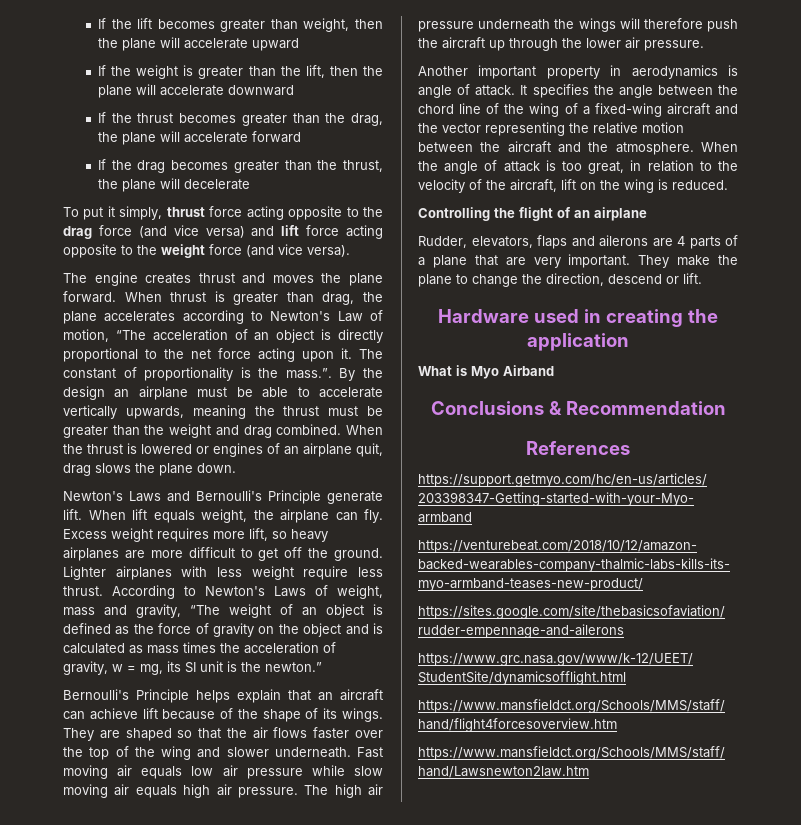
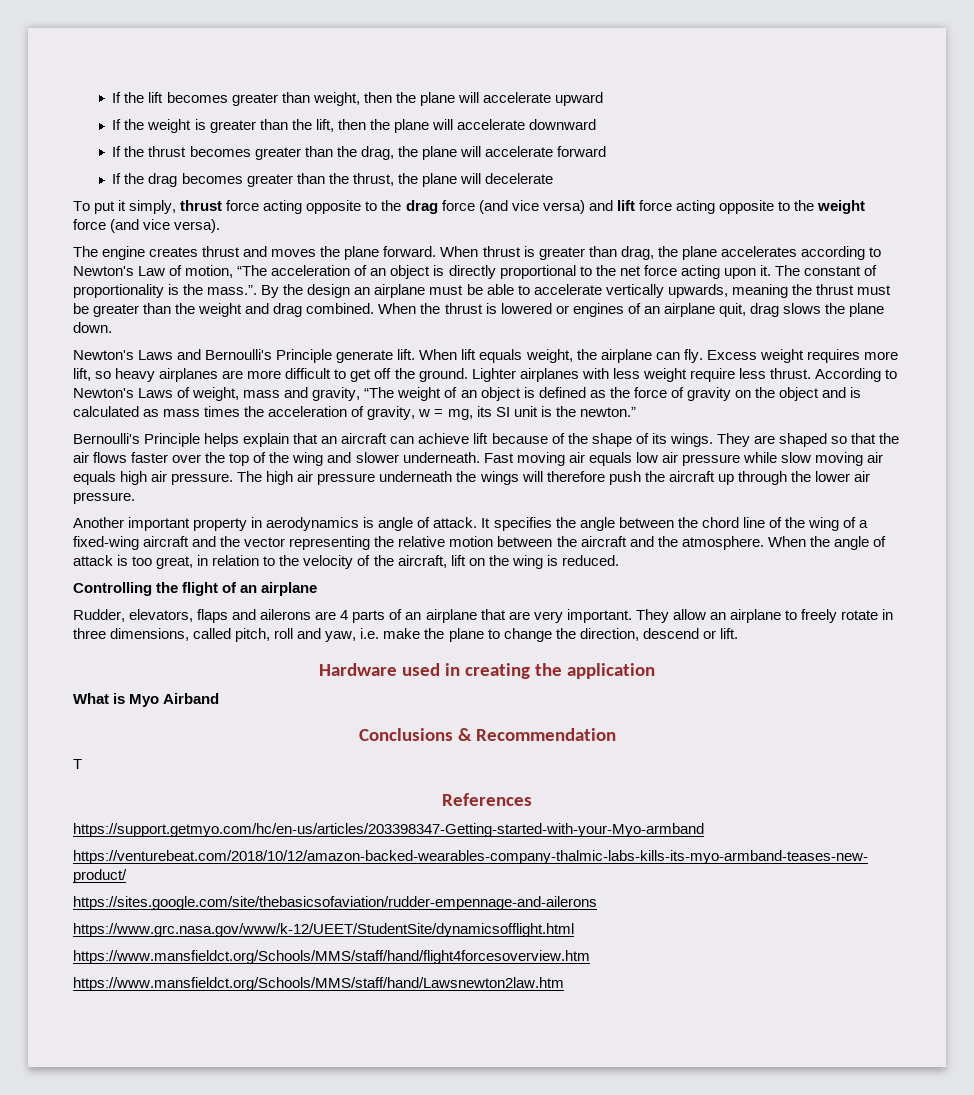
[418,255,467,268] a plane -> [405,609,477,623] an airplane
(670, 261) none -> [672,609,894,623] [73,628,380,642] allow an airplane to freely rotate in three dimensions, called pitch, roll and yaw, i.e.
(726, 408) none -> [73,759,82,769] // T

